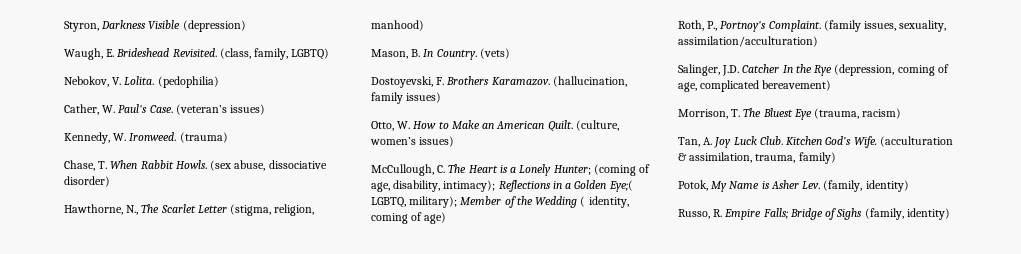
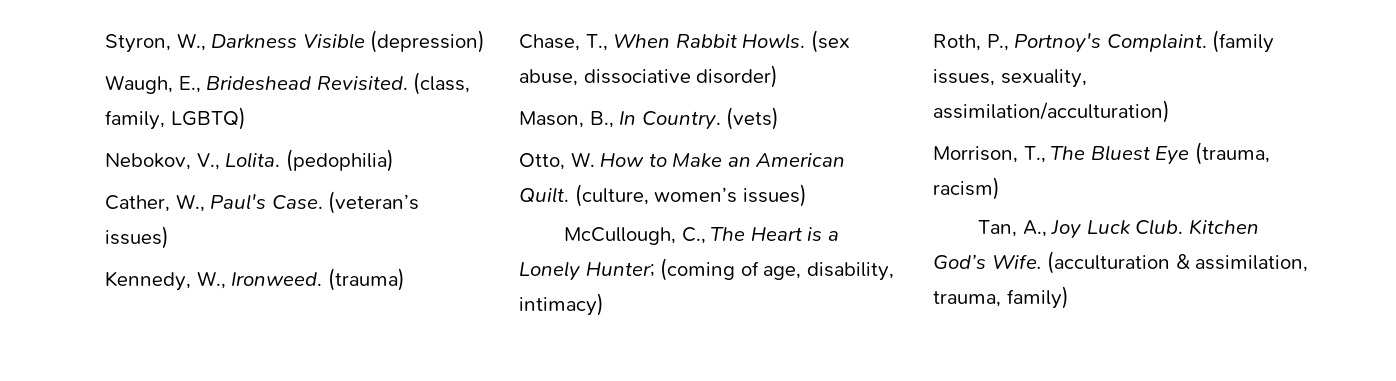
(99, 26) none -> [176,33,206,51] W.,
[106,49,115,57] E. -> [178,76,201,93] E.,
[112,77,122,85] V. -> [196,153,220,170] V.,
[102,105,116,113] W. -> [175,194,205,212] W.,
[113,133,127,141] W. -> [196,271,226,289] W.,
[98,161,108,169] T. -> [585,34,608,51] T.,
[64,204,315,216] [371,20,424,31] // Hawthorne, N., The Scarlet Letter (stigma, religion, manhood) -> (779, 76) none
[411,49,421,57] B. -> [589,111,614,128] B.,
[371,76,627,88] [371,92,442,104] // Dostoyevski, F. Brothers Karamazov. (hallucination, family issues) -> (780, 118) none
[437,165,446,173] C. -> [681,227,706,244] C.,
[443,180,633,192] [371,196,629,208] [371,212,447,224] intimacy); Reflections in a Golden Eye;( LGBTQ, military); Member of the Wedding ( identity, coming of age) -> [519,293,604,316] intimacy)
[678,64,949,76] [678,80,832,92] // Salinger, J.D. Catcher In the Rye (depression, coming of age, complicated bereavement) -> (1170, 111) none
[731,109,741,117] T. -> [1023,146,1046,163] T.,
[703,137,713,145] A. -> [1022,220,1047,237] A.,
[678,180,909,192] [678,208,950,220] // Potok, My Name is Asher Lev. (family, identity) // Russo, R. Empire Falls; Bridge of Sighs (family, identity) -> (1069, 297) none

